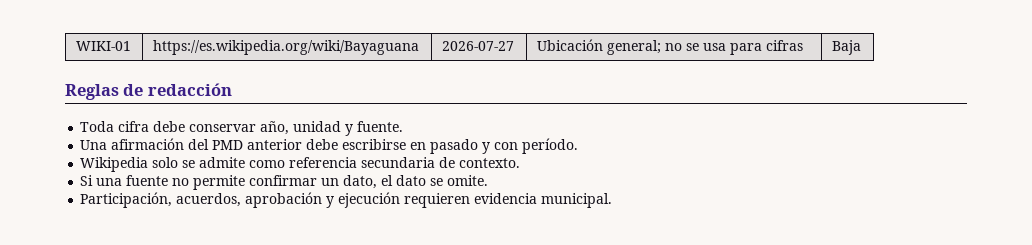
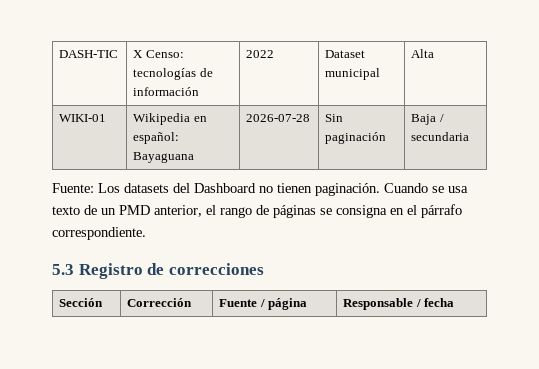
[75,41,131,51] [152,40,419,55] [441,41,514,51] [536,39,803,55] [831,40,861,55] [65,83,232,100] [80,121,404,136] [80,138,579,154] [80,157,521,172] [80,175,489,190] [80,192,613,208] WIKI-01 | https://es.wikipedia.org/wiki/Bayaguana | 2026-07-27 | Ubicación general; no se usa para cifras | Baja // Reglas de redacción // Toda cifra debe conservar año, unidad y fuente. // Una afirmación del PMD anterior debe escribirse en pasado y con período. // Wikipedia solo se admite como referencia secundaria de contexto. // Si una fuente no permite confirmar un dato, el dato se omite. // Participación, acuerdos, aprobación y ejecución requieren evidencia municipal. -> [59,50,119,58] [133,50,184,58] [133,68,213,80] [133,87,200,96] [246,50,275,58] [325,50,366,58] [325,68,381,80] [411,49,435,58] [59,114,107,122] [133,113,207,125] [133,132,180,144] [133,152,195,163] [246,114,311,122] [325,114,344,122] [325,132,387,144] [411,114,444,125] [411,132,470,141] [52,183,468,196] [52,204,462,218] [52,227,146,240] [52,263,264,279] [59,298,104,307] [127,298,193,307] [219,298,308,310] [343,298,455,310] DASH-TIC | X Censo: tecnologías de información | 2022 | Dataset municipal | Alta // WIKI-01 | Wikipedia en español: Bayaguana | 2026-07-28 | Sin paginación | Baja / secundaria // Fuente: Los datasets del Dashboard no tienen paginación. Cuando se usa texto de un PMD anterior, el rango de páginas se consigna en el párrafo correspondiente. // 5.3 Registro de correcciones // Sección | Corrección | Fuente / página | Responsable / fecha

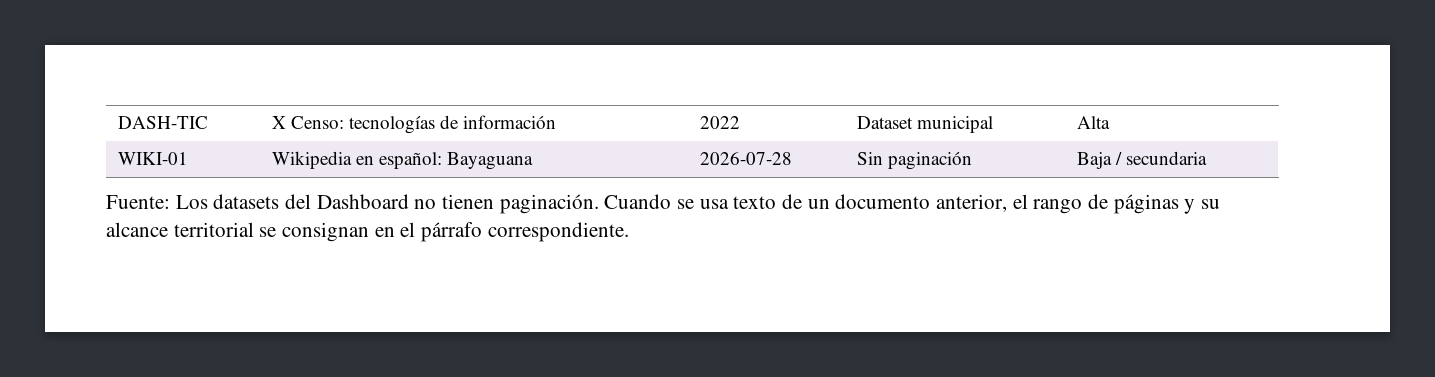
[119,205,150,215] PMD -> [835,194,931,209] documento
[320,204,462,218] [52,227,146,240] [52,263,264,279] [59,298,104,307] [127,298,193,307] [219,298,308,310] [343,298,455,310] se consigna en el párrafo correspondiente. // 5.3 Registro de correcciones // Sección | Corrección | Fuente / página | Responsable / fecha -> [1184,199,1221,214] [106,222,629,242] y su alcance territorial se consignan en el párrafo correspondiente.

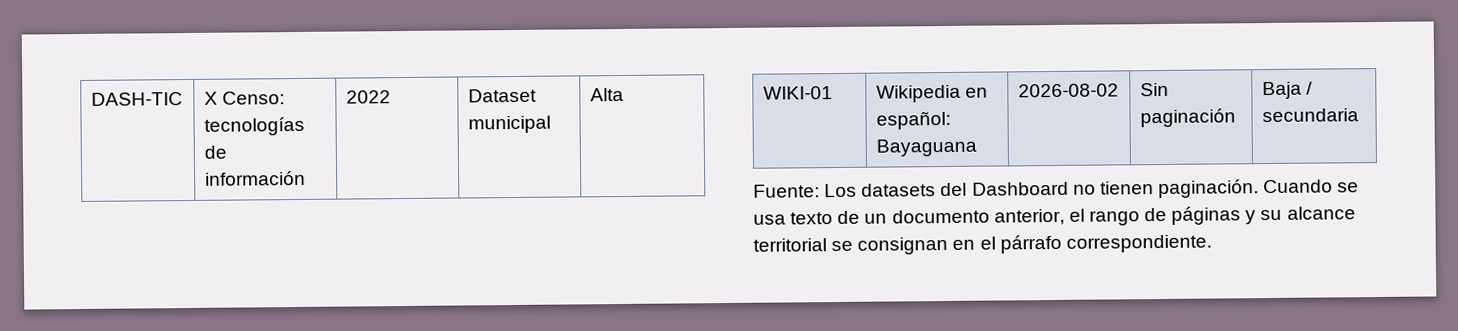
[699,152,792,165] 2026-07-28 -> [1017,83,1119,98] 2026-08-02

